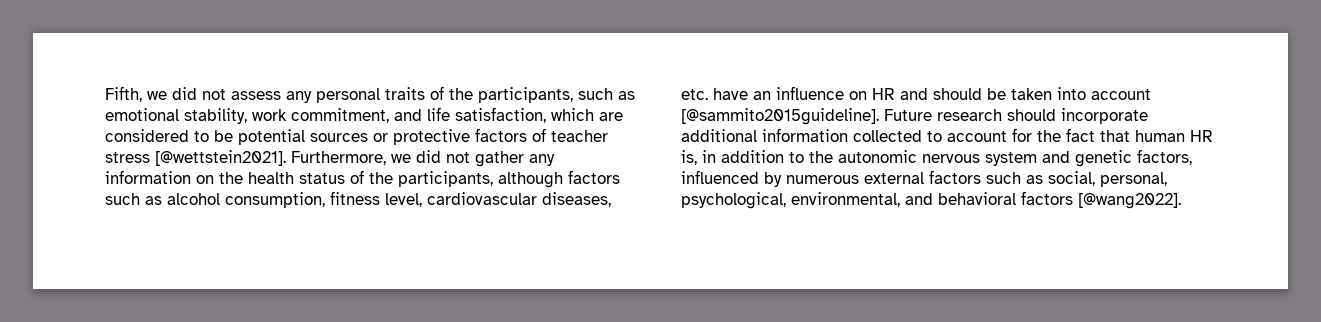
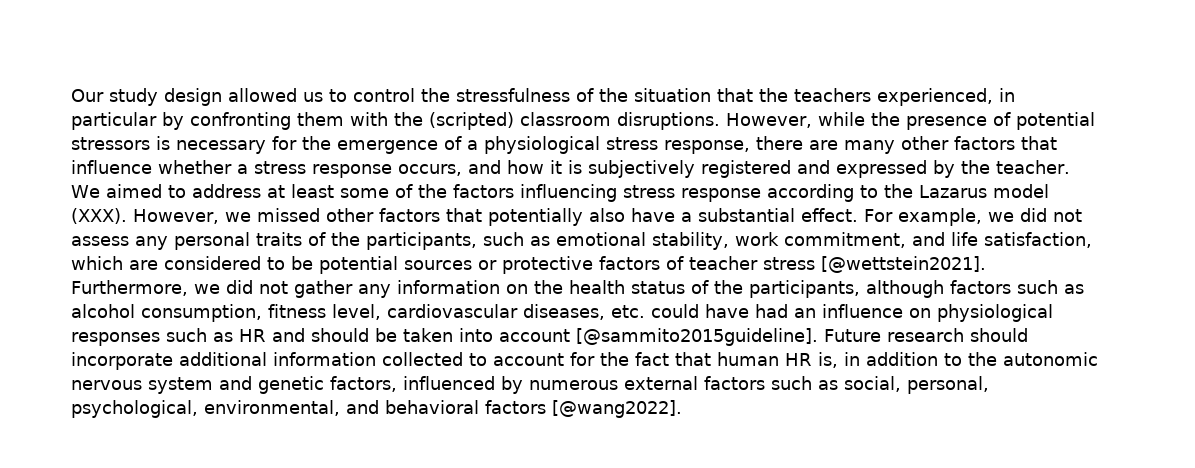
[105,86,142,102] Fifth, -> [71,88,1015,106] [71,112,1095,130] [71,136,1057,154] [71,160,1070,178] [71,184,1049,202] [71,208,982,226] Our study design allowed us to control the stressfulness of the situation that the teachers experienced, in particular by confronting them with the (scripted) classroom disruptions. However, while the presence of potential stressors is necessary for the emergence of a physiological stress response, there are many other factors that influence whether a stress response occurs, and how it is subjectively registered and expressed by the teacher. We aimed to address at least some of the factors influencing stress response according to the Lazarus model (XXX). However, we missed other factors that potentially also have a substantial effect. For example,
[713,86,867,100] have an influence on -> [651,304,1053,322] [71,328,233,346] could have had an influence on physiological responses such as

